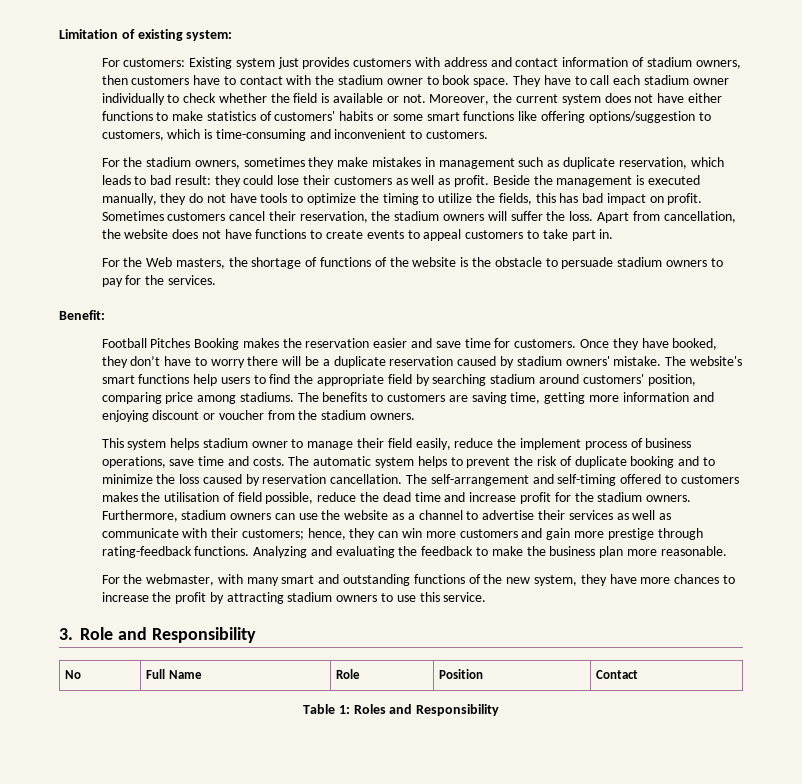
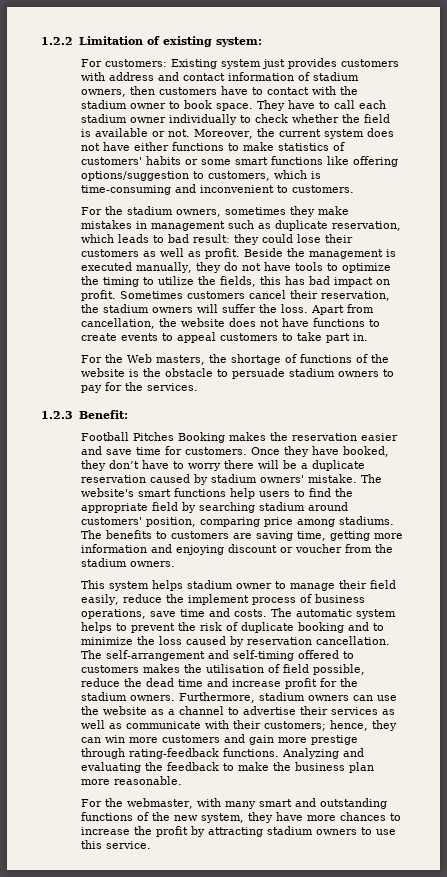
(59, 34) none -> [41,37,73,45] 1.2.2
(216, 280) none -> [41,411,73,419] 1.2.3
[59,627,256,643] [65,670,82,679] [146,669,202,679] [336,669,361,679] [439,669,484,679] [596,670,639,679] [302,704,500,716] // 3. Role and Responsibility // No | Full Name | Role | Position | Contact // Table 1: Roles and Responsibility -> (151, 845) none

